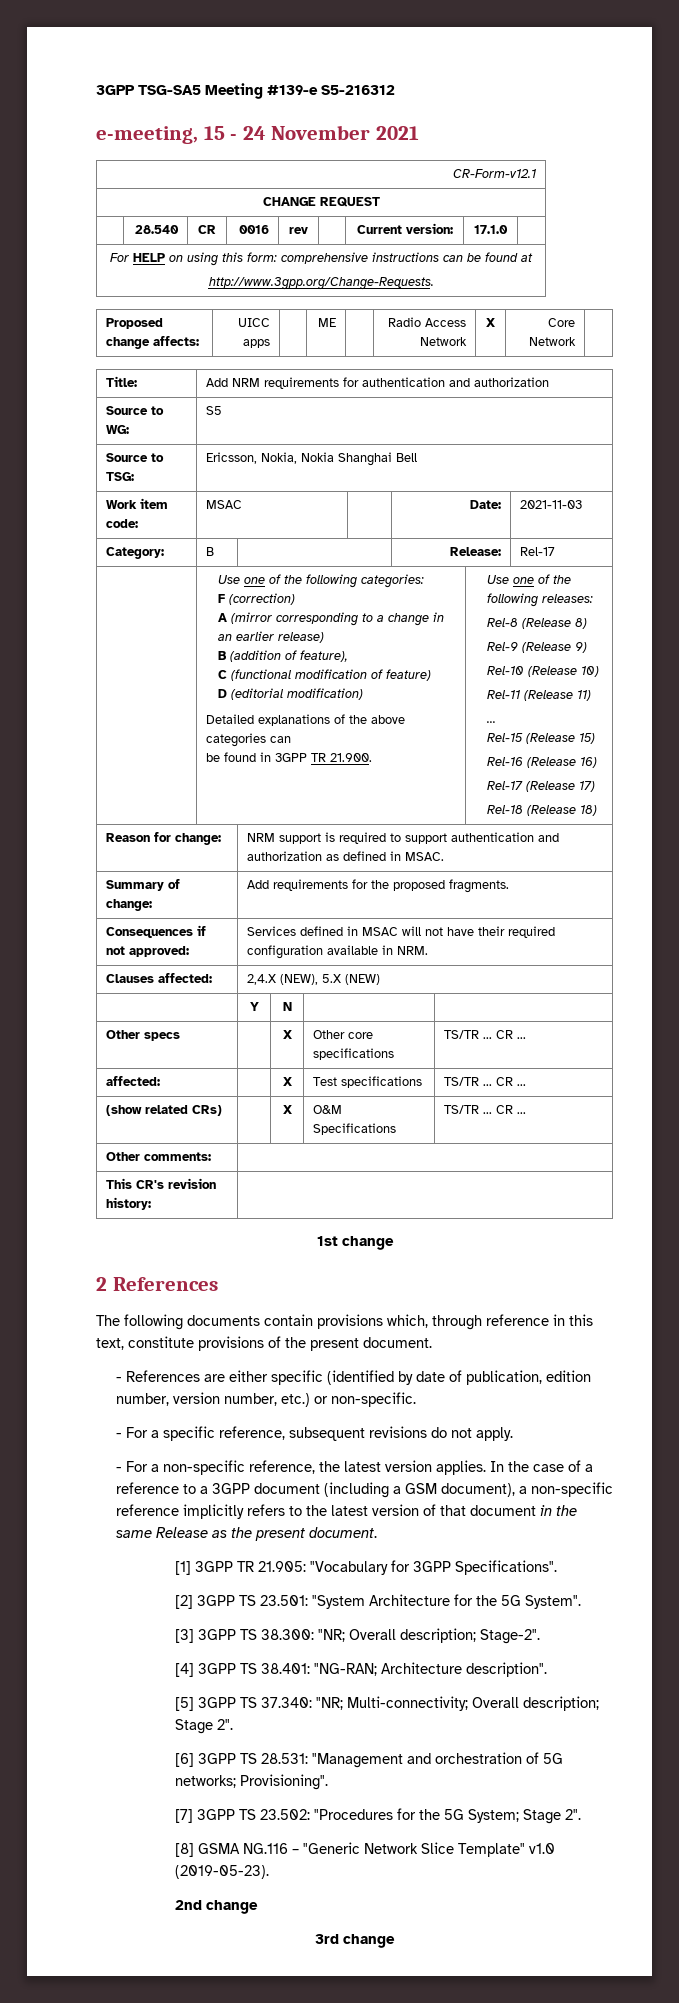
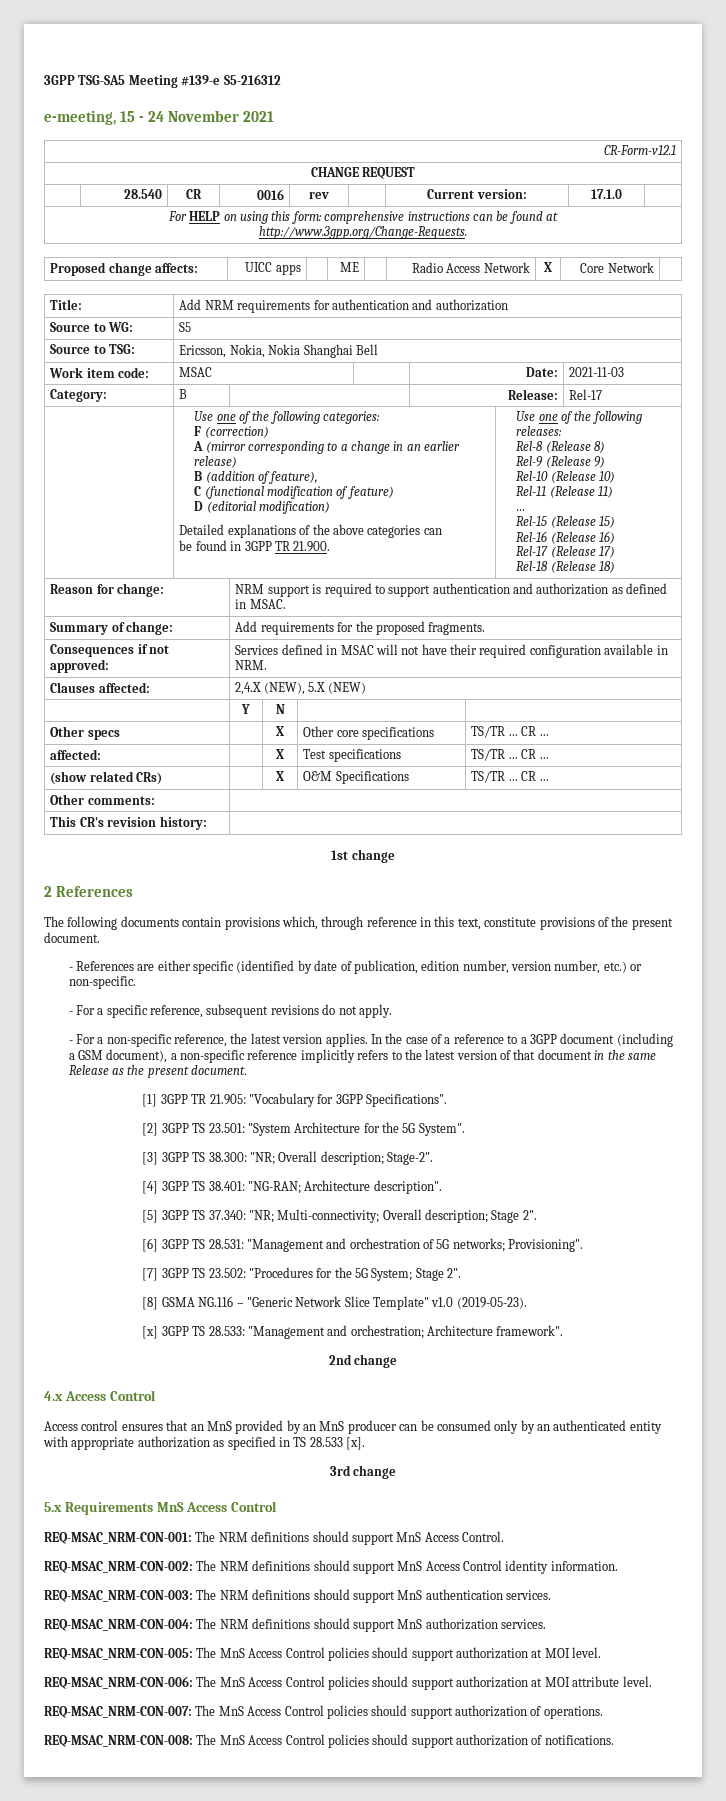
[175,1900,259,1914] [315,1934,395,1948] 2nd change // 3rd change -> [142,1325,564,1339] [328,1354,398,1368] [44,1390,156,1401] [44,1420,662,1434] [43,1436,365,1450] [329,1465,397,1479] [44,1501,278,1515] [44,1531,504,1545] [44,1560,618,1574] [44,1589,551,1603] [44,1618,546,1632] [44,1647,602,1661] [44,1676,652,1690] [44,1705,603,1719] [44,1734,614,1748] [x] 3GPP TS 28.533: "Management and orchestration; Architecture framework". // 2nd change // 4.x Access Control // Access control ensures that an MnS provided by an MnS producer can be consumed only by an authenticated entity with appropriate authorization as specified in TS 28.533 [x]. // 3rd change // 5.x Requirements MnS Access Control // REQ-MSAC_NRM-CON-001: The NRM definitions should support MnS Access Control. // REQ-MSAC_NRM-CON-002: The NRM definitions should support MnS Access Control identity information. // REQ-MSAC_NRM-CON-003: The NRM definitions should support MnS authentication services. // REQ-MSAC_NRM-CON-004: The NRM definitions should support MnS authorization services. // REQ-MSAC_NRM-CON-005: The MnS Access Control policies should support authorization at MOI level. // REQ-MSAC_NRM-CON-006: The MnS Access Control policies should support authorization at MOI attribute level. // REQ-MSAC_NRM-CON-007: The MnS Access Control policies should support authorization of operations. // REQ-MSAC_NRM-CON-008: The MnS Access Control policies should support authorization of notifications.

